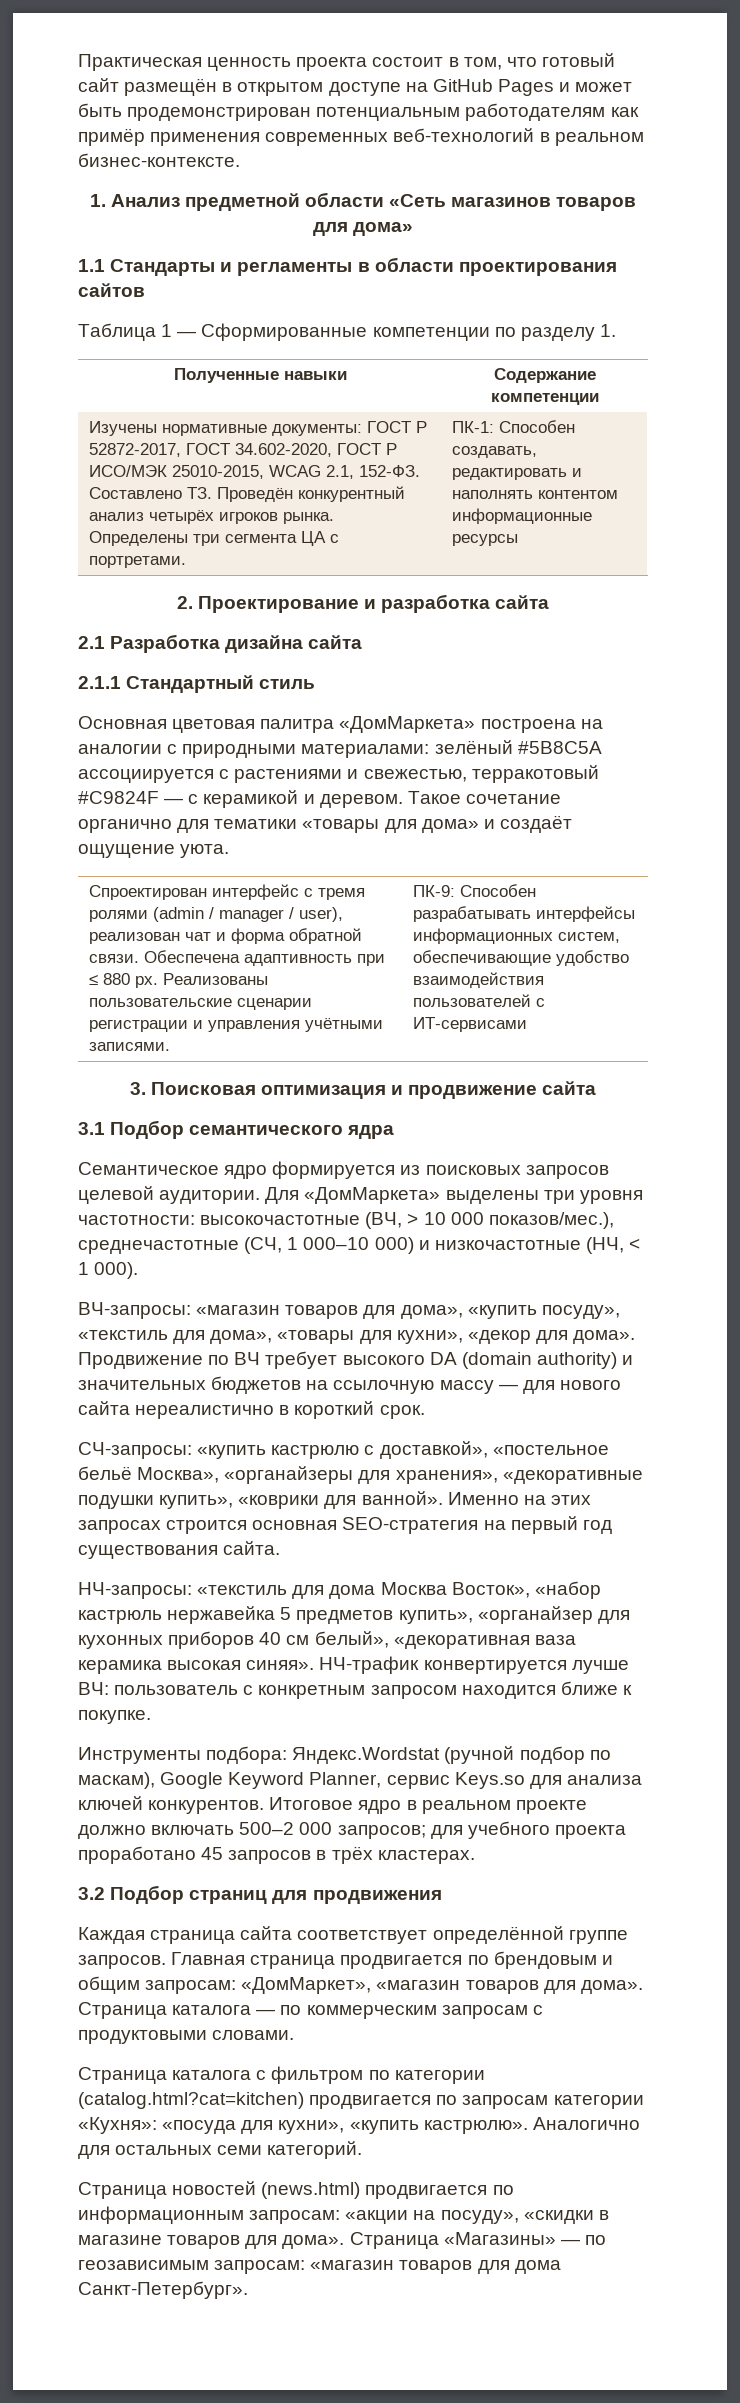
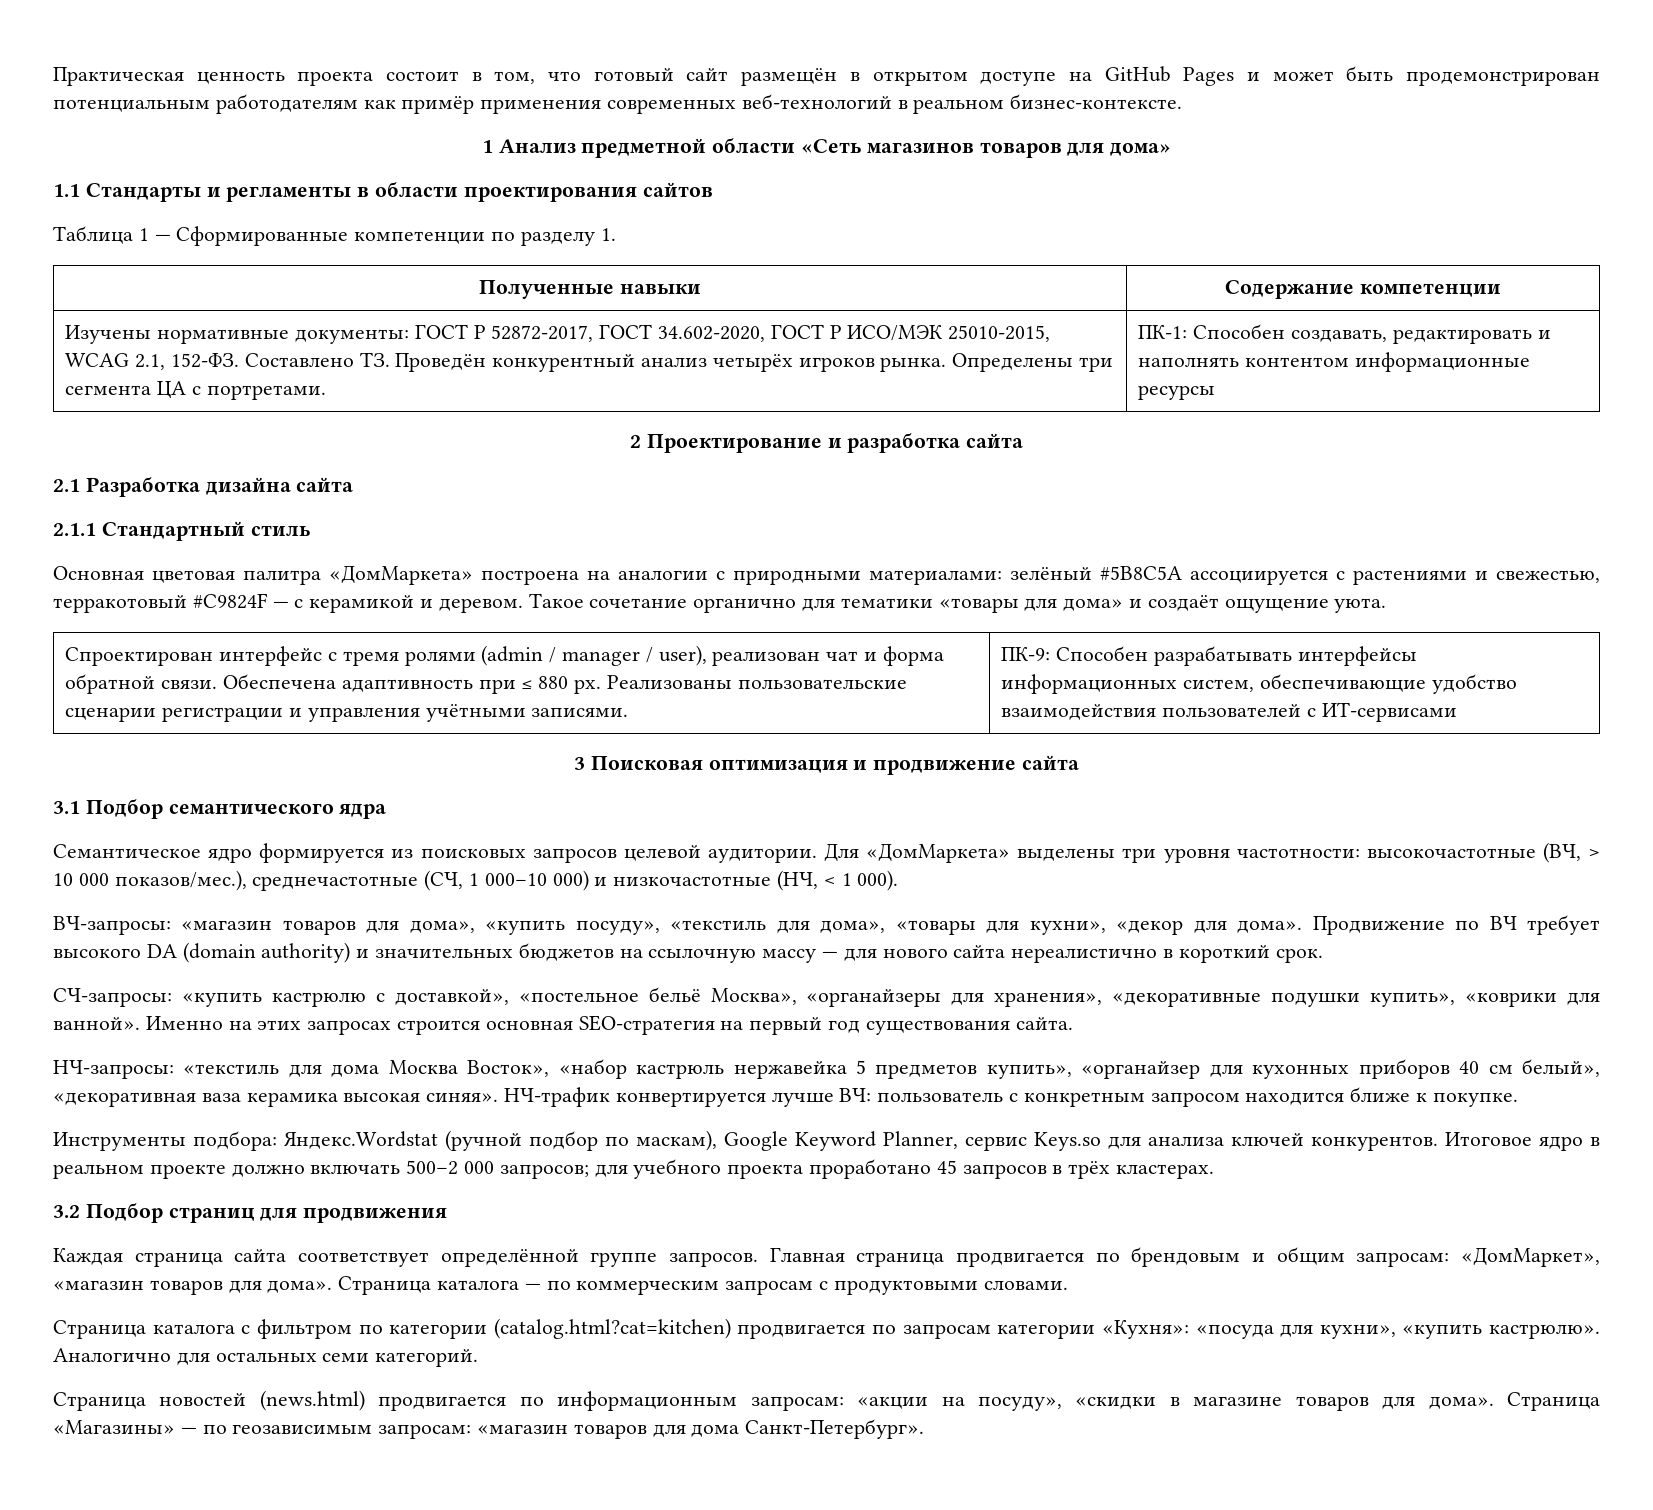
[89,194,106,207] 1. -> [481,140,493,153] 1
[176,596,193,609] 2. -> [629,435,641,448] 2
[129,1082,146,1095] 3. -> [573,757,585,770] 3

